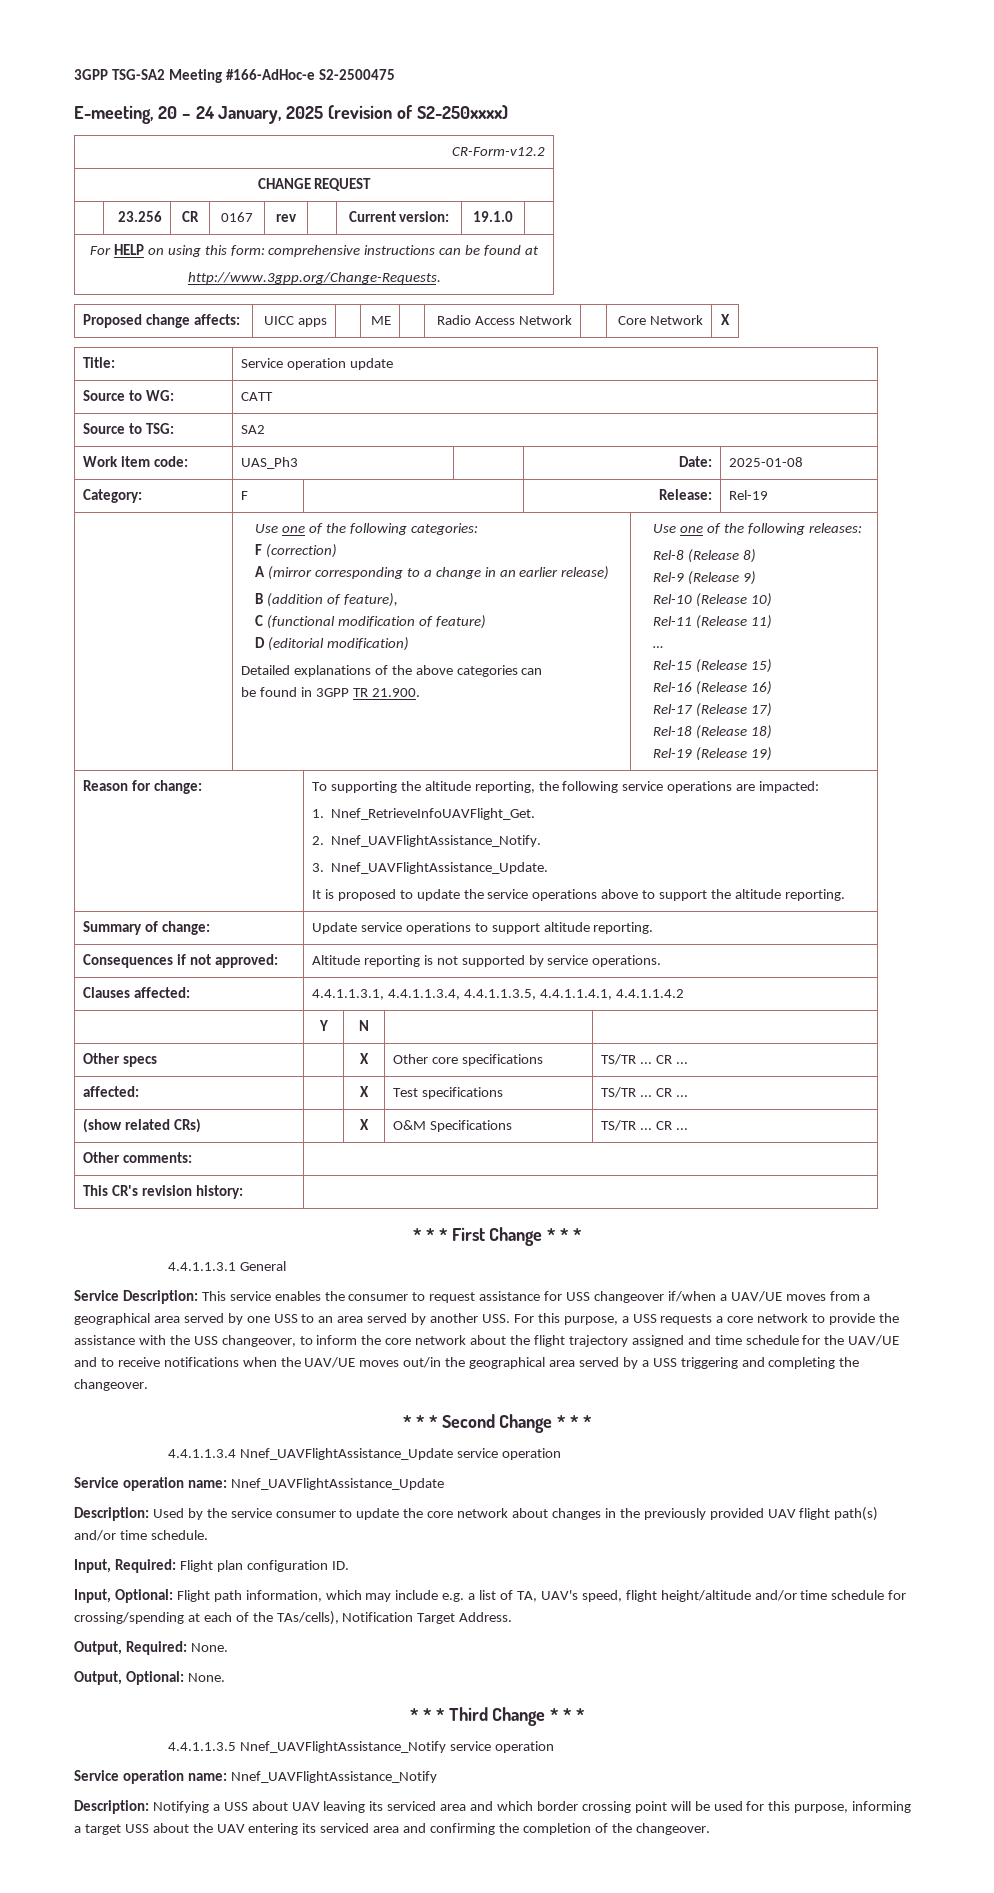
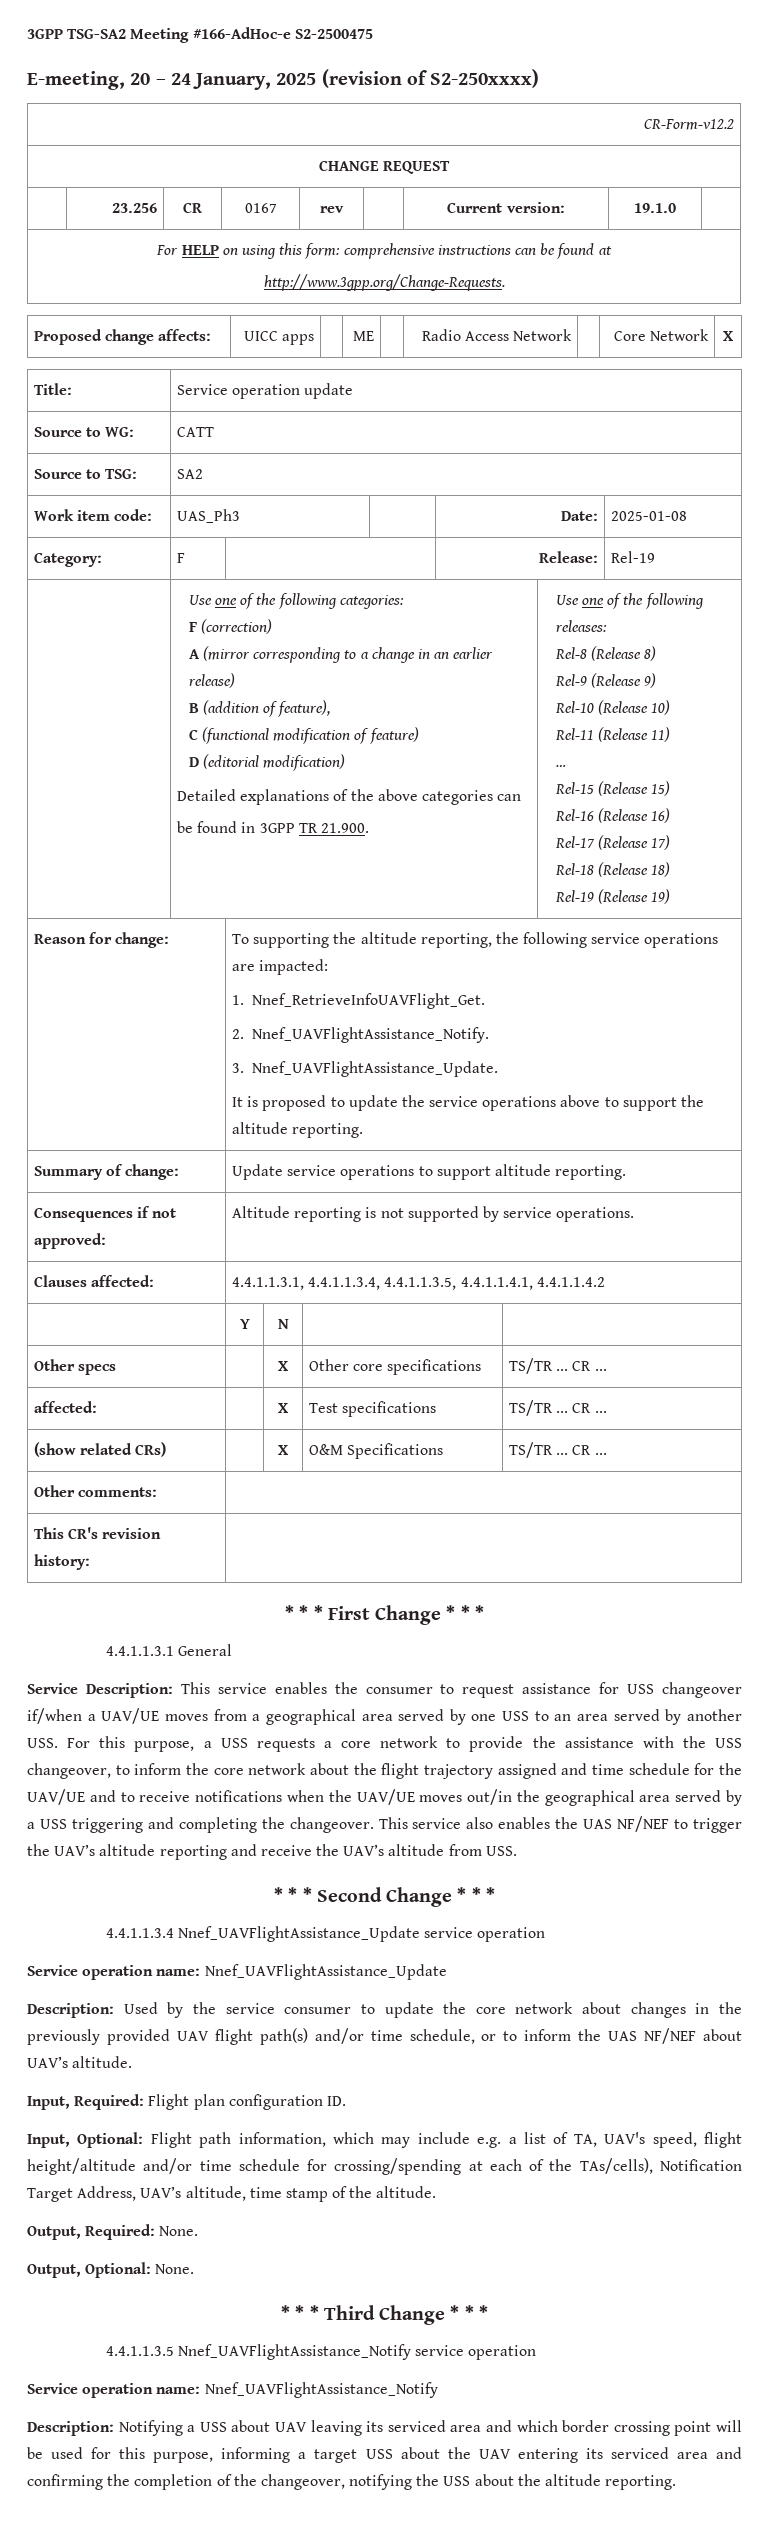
(148, 1385) none -> [378,1816,742,1833] [27,1844,517,1860] This service also enables the UAS NF/NEF to trigger the UAV’s altitude reporting and receive the UAV’s altitude from USS.
[150,1530,208,1540] schedule. -> [409,2028,743,2044] [27,2056,133,2068] schedule, or to inform the UAS NF/NEF about UAV’s altitude.
[459,1612,513,1622] Address. -> [77,2186,437,2202] Address, UAV’s altitude, time stamp of the altitude.
[635,1823,710,1835] changeover. -> [260,2474,677,2490] changeover, notifying the USS about the altitude reporting.

